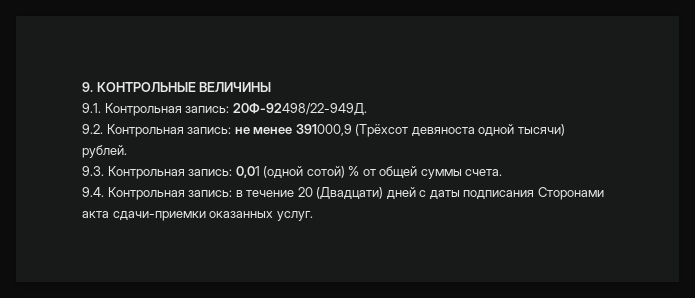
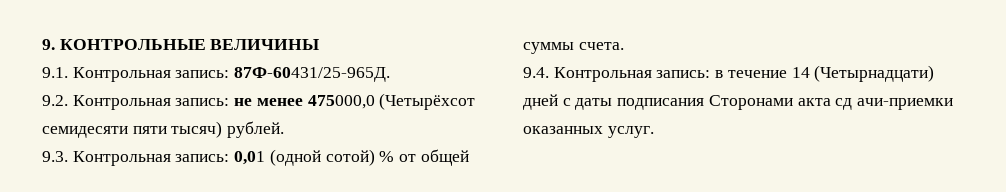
[232,103,367,116] 20Ф-92498/22-949Д. -> [234,67,391,82] 87Ф-60431/25-965Д.
[295,124,565,137] 391000,9 (Трёхсот девяноста одной тысячи) -> [307,93,476,110] [42,121,223,138] 475000,0 (Четырёхсот семидесяти пяти тысяч)
[297,187,384,200] 20 (Двадцати) -> [791,65,935,82] 14 (Четырнадцати)
[112,211,206,221] сдачи-приемки -> [835,98,954,110] сд ачи-приемки

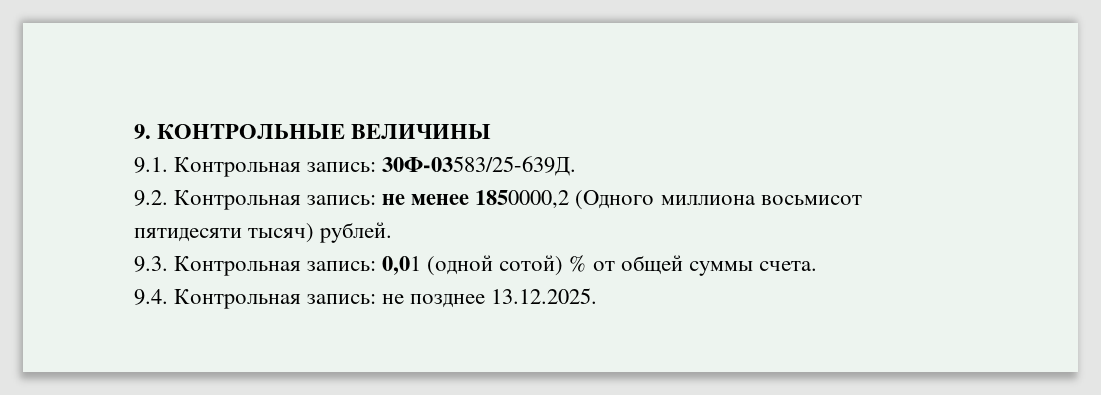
[234,67,391,82] 87Ф-60431/25-965Д. -> [382,156,577,176] 30Ф-03583/25-639Д.
[307,93,476,110] [42,126,167,138] 475000,0 (Четырёхсот семидесяти пяти -> [475,190,862,210] [134,228,242,242] 1850000,2 (Одного миллиона восьмисот пятидесяти
[715,65,935,82] [523,94,954,110] [523,126,654,138] в течение 14 (Четырнадцати) дней с даты подписания Сторонами акта сд ачи-приемки оказанных услуг. -> [382,288,598,308] не позднее 13.12.2025.

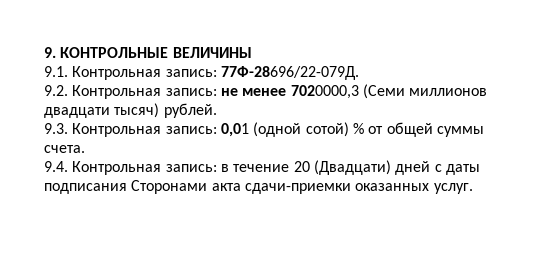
[382,156,577,176] 30Ф-03583/25-639Д. -> [220,66,359,80] 77Ф-28696/22-079Д.
[475,190,862,210] [134,228,242,242] 1850000,2 (Одного миллиона восьмисот пятидесяти -> [290,84,488,99] [44,107,110,118] 7020000,3 (Семи миллионов двадцати
[382,288,598,308] не позднее 13.12.2025. -> [220,160,480,175] [44,180,473,194] в течение 20 (Двадцати) дней с даты подписания Сторонами акта сдачи-приемки оказанных услуг.

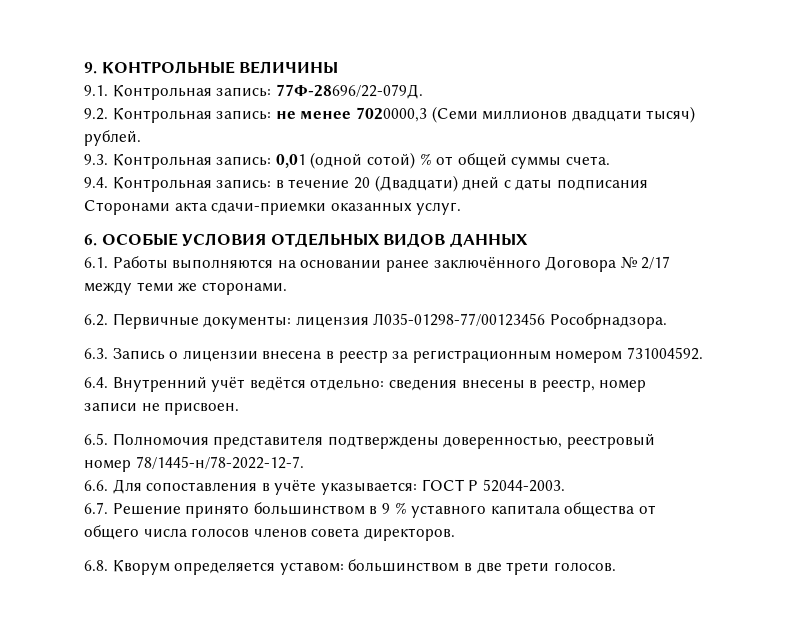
(473, 188) none -> [84,233,528,248] [84,256,671,272] [84,282,287,295] [84,313,667,329] [84,347,703,363] [84,376,647,392] [84,402,240,415] [84,433,655,449] [84,456,304,472] [84,479,565,495] [84,502,656,518] [84,525,455,541] [84,559,616,575] // 6. ОСОБЫЕ УСЛОВИЯ ОТДЕЛЬНЫХ ВИДОВ ДАННЫХ // 6.1. Работы выполняются на основании ранее заключённого Договора № 2/17 между теми же сторонами. // 6.2. Первичные документы: лицензия Л035-01298-77/00123456 Рособрнадзора. // 6.3. Запись о лицензии внесена в реестр за регистрационным номером 731004592. // 6.4. Внутренний учёт ведётся отдельно: сведения внесены в реестр, номер записи не присвоен. // 6.5. Полномочия представителя подтверждены доверенностью, реестровый номер 78/1445-н/78-2022-12-7. // 6.6. Для сопоставления в учёте указывается: ГОСТ Р 52044-2003. // 6.7. Решение принято большинством в 9 % уставного капитала общества от общего числа голосов членов совета директоров. // 6.8. Кворум определяется уставом: большинством в две трети голосов.

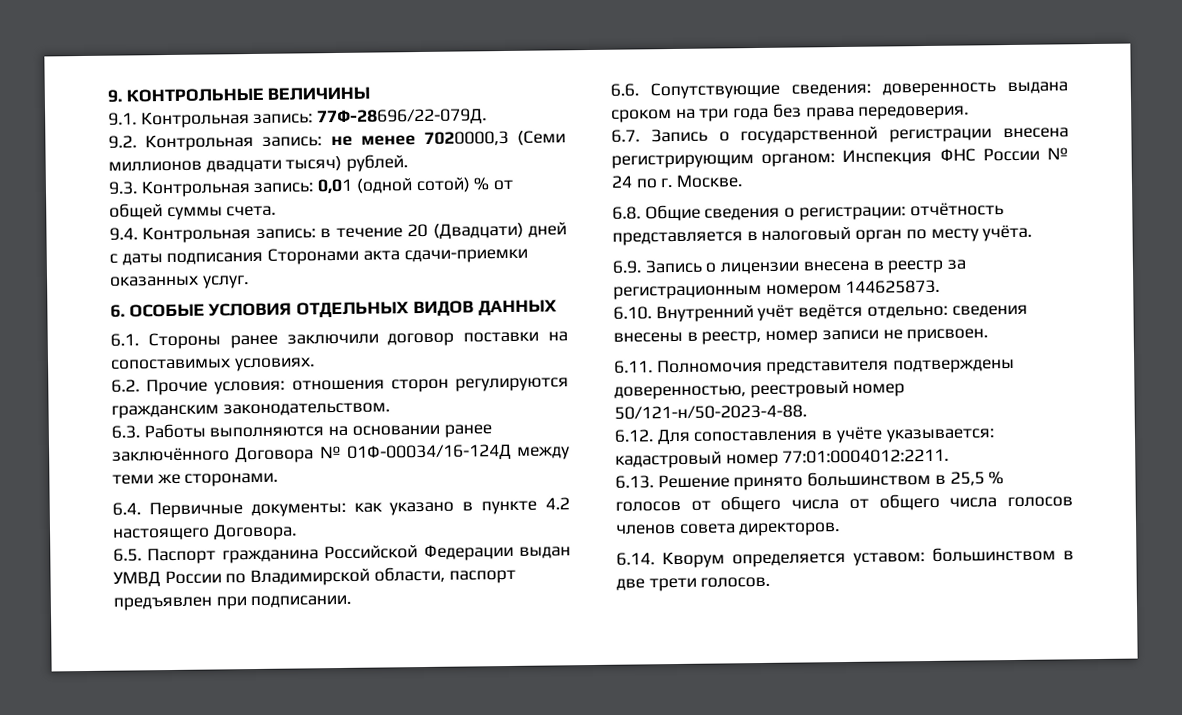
(108, 262) none -> [147,331,568,350] [110,357,315,372] [111,377,569,396] [111,402,390,419] [111,425,140,439] Стороны ранее заключили договор поставки на сопоставимых условиях. // 6.2. Прочие условия: отношения сторон регулируются гражданским законодательством. // 6.3.
[641,256,671,269] 2/17 -> [346,443,512,461] 01Ф-00034/16-124Д
[84,314,108,326] 6.2. -> [112,502,141,516] 6.4.
[295,313,667,329] [84,348,108,359] лицензия Л035-01298-77/00123456 Рособрнадзора. // 6.3. -> [353,497,570,516] [112,523,297,541] [113,543,571,565] [113,566,516,587] [113,594,352,611] [610,81,1068,100] [611,103,970,123] [611,126,1069,145] [611,147,1069,169] [611,174,743,189] [612,202,1004,222] [612,224,1033,246] [612,260,642,274] как указано в пункте 4.2 настоящего Договора. // 6.5. Паспорт гражданина Российской Федерации выдан УМВД России по Владимирской области, паспорт предъявлен при подписании. // 6.6. Сопутствующие сведения: доверенность выдана сроком на три года без права передоверия. // 6.7. Запись о государственной регистрации внесена регистрирующим органом: Инспекция ФНС России № 24 по г. Москве. // 6.8. Общие сведения о регистрации: отчётность представляется в налоговый орган по месту учёта. // 6.9.
[626,347,703,360] [84,377,108,388] 731004592. // 6.4. -> [845,279,941,294] [613,306,652,320] 144625873. // 6.10.
[84,433,108,445] 6.5. -> [614,360,653,374] 6.11.
[135,456,304,469] [84,480,108,491] 78/1445-н/78-2022-12-7. // 6.6. -> [614,404,807,420] [614,429,654,443] 50/121-н/50-2023-4-88. // 6.12.
[421,479,565,492] [84,502,635,518] ГОСТ Р 52044-2003. // 6.7. Решение принято большинством в 9 % уставного капитала общества -> [615,448,950,469] [615,470,1005,491] [615,495,840,513] кадастровый номер 77:01:0004012:2211. // 6.13. Решение принято большинством в 25,5 % голосов от общего числа
[84,560,108,571] 6.8. -> [616,552,655,566] 6.14.

